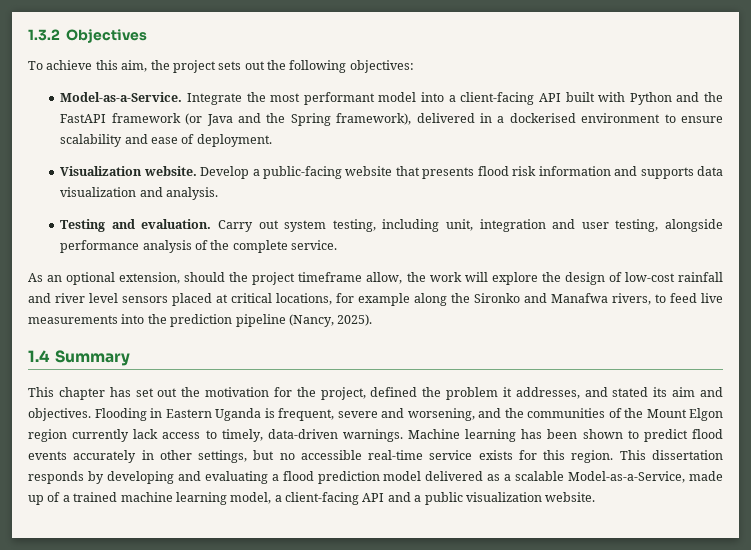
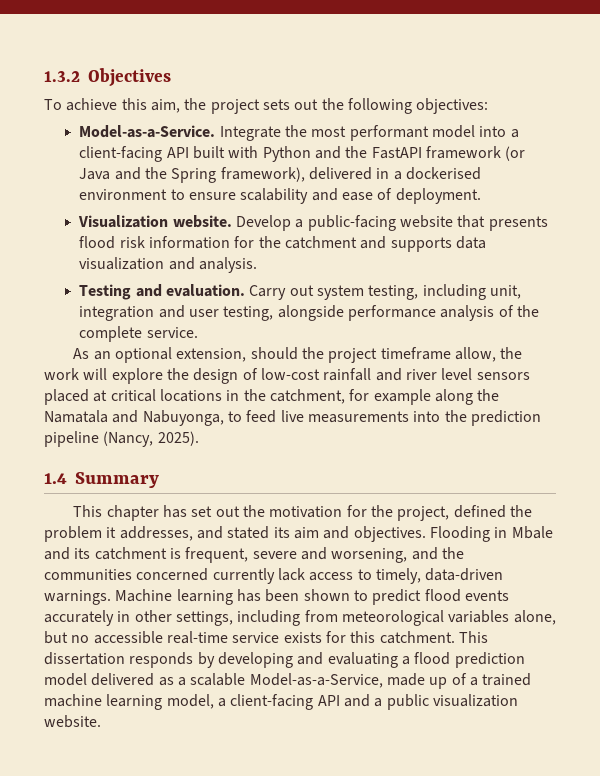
(611, 171) none -> [234,236,357,249] for the catchment
[276,293,651,306] locations, for example along the Sironko and Manafwa rivers, -> [159,389,500,405] [44,410,224,426] locations in the catchment, for example along the Namatala and Nabuyonga,
[165,408,261,421] Eastern Uganda -> [511,526,553,539] [44,547,167,560] Mbale and its catchment
[608,408,723,421] [28,429,67,442] of the Mount Elgon region -> [136,568,209,581] concerned
(248, 456) none -> [237,610,556,626] including from meteorological variables alone,
[571,450,614,463] region. -> [379,631,455,644] catchment.

